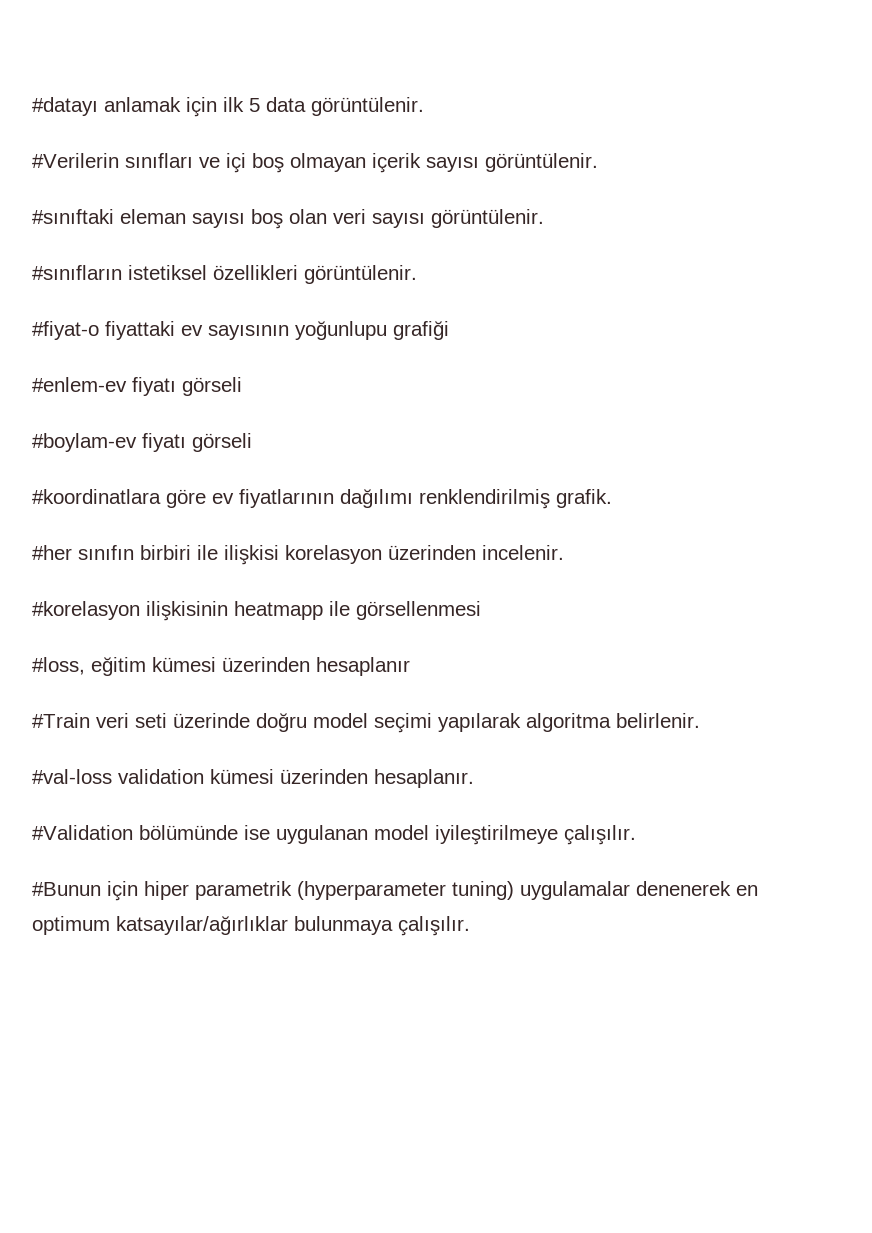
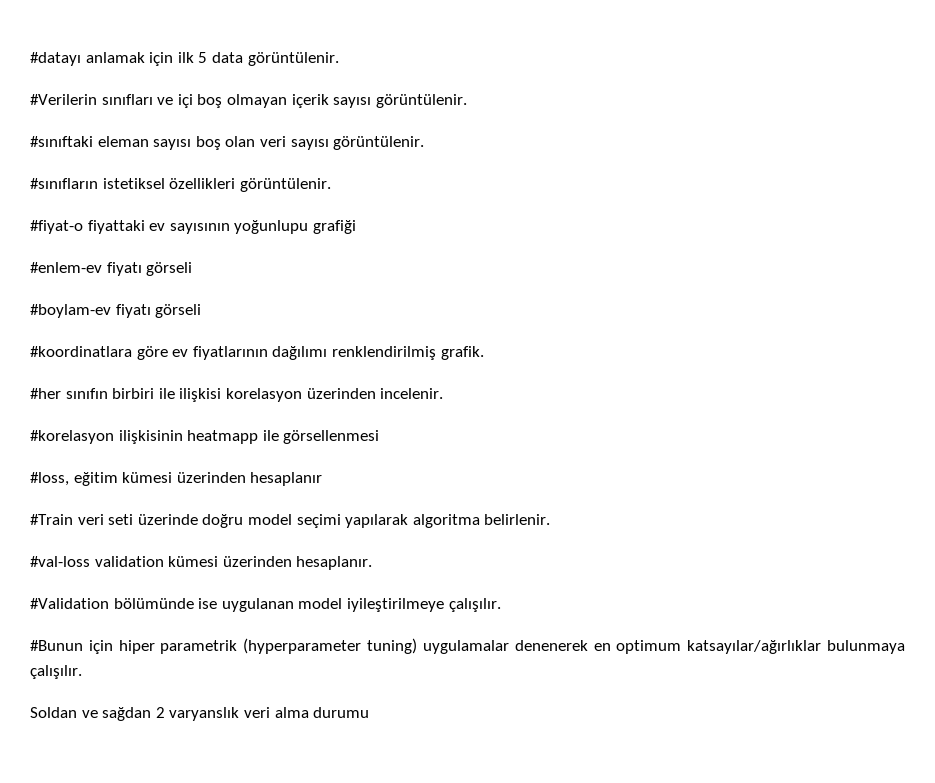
(470, 926) none -> [30,707,370,721] // Soldan ve sağdan 2 varyanslık veri alma durumu

